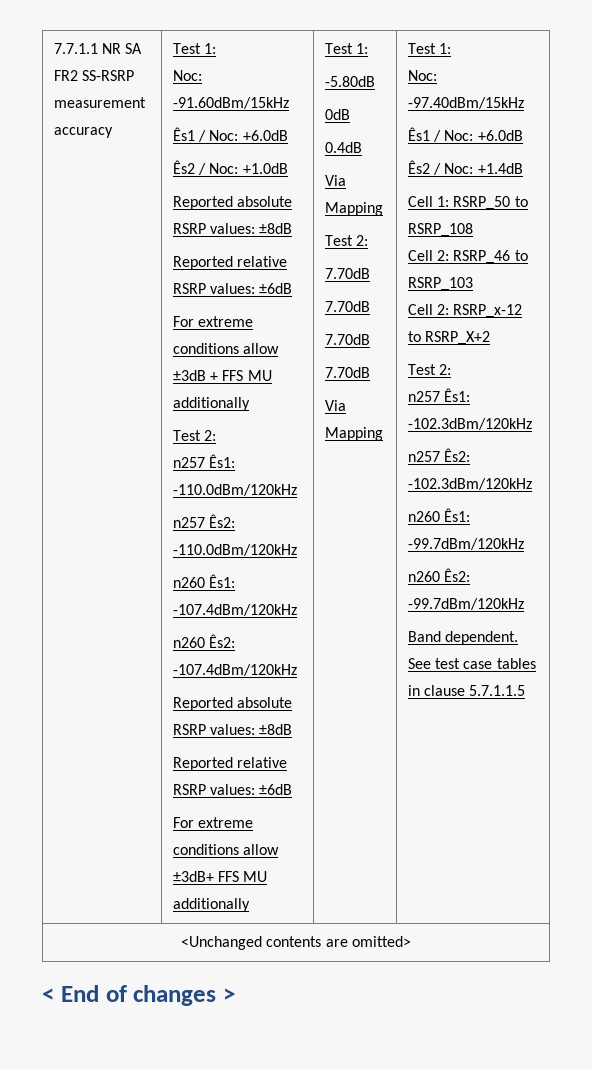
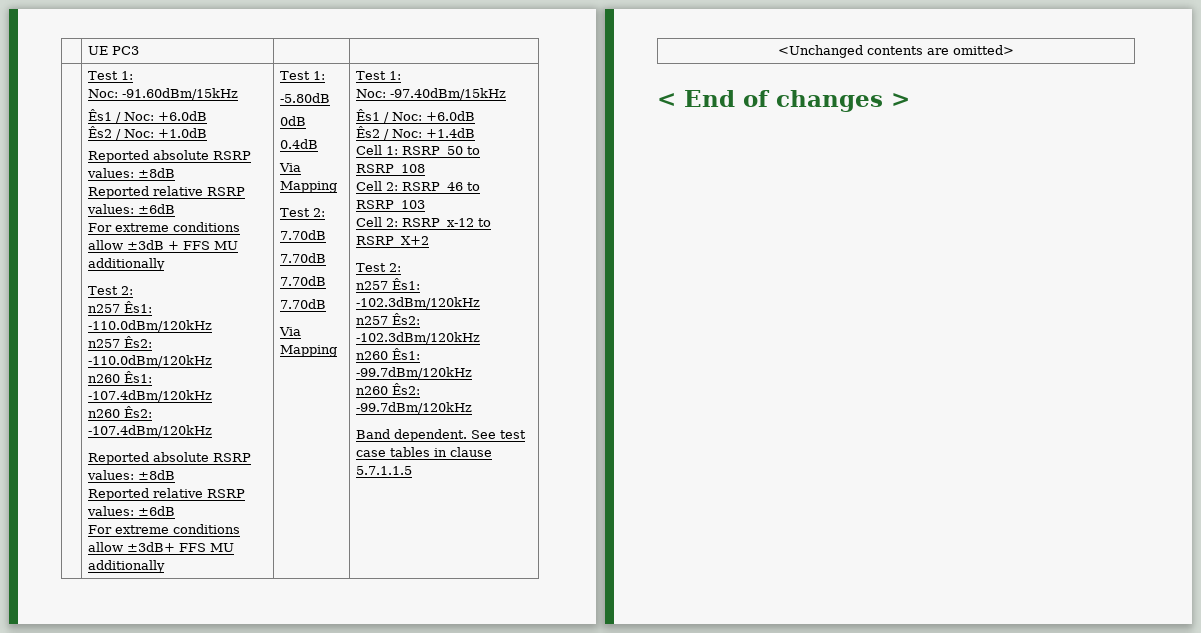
[53,43,143,54] [53,70,134,81] [53,97,146,108] [53,127,113,138] 7.7.1.1 NR SA FR2 SS-RSRP measurement accuracy -> [87,46,139,55] | UE PC3 | | //

